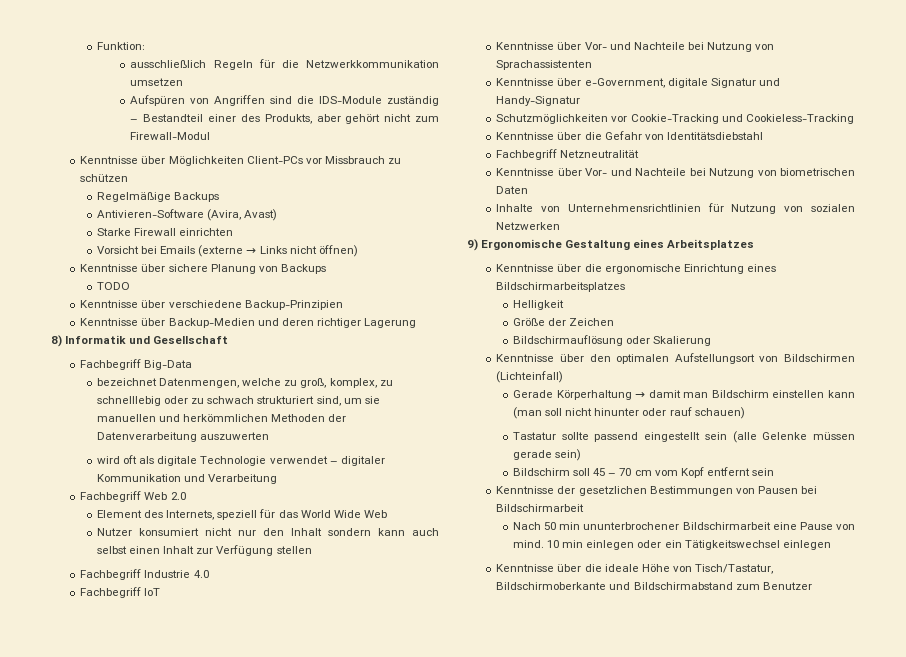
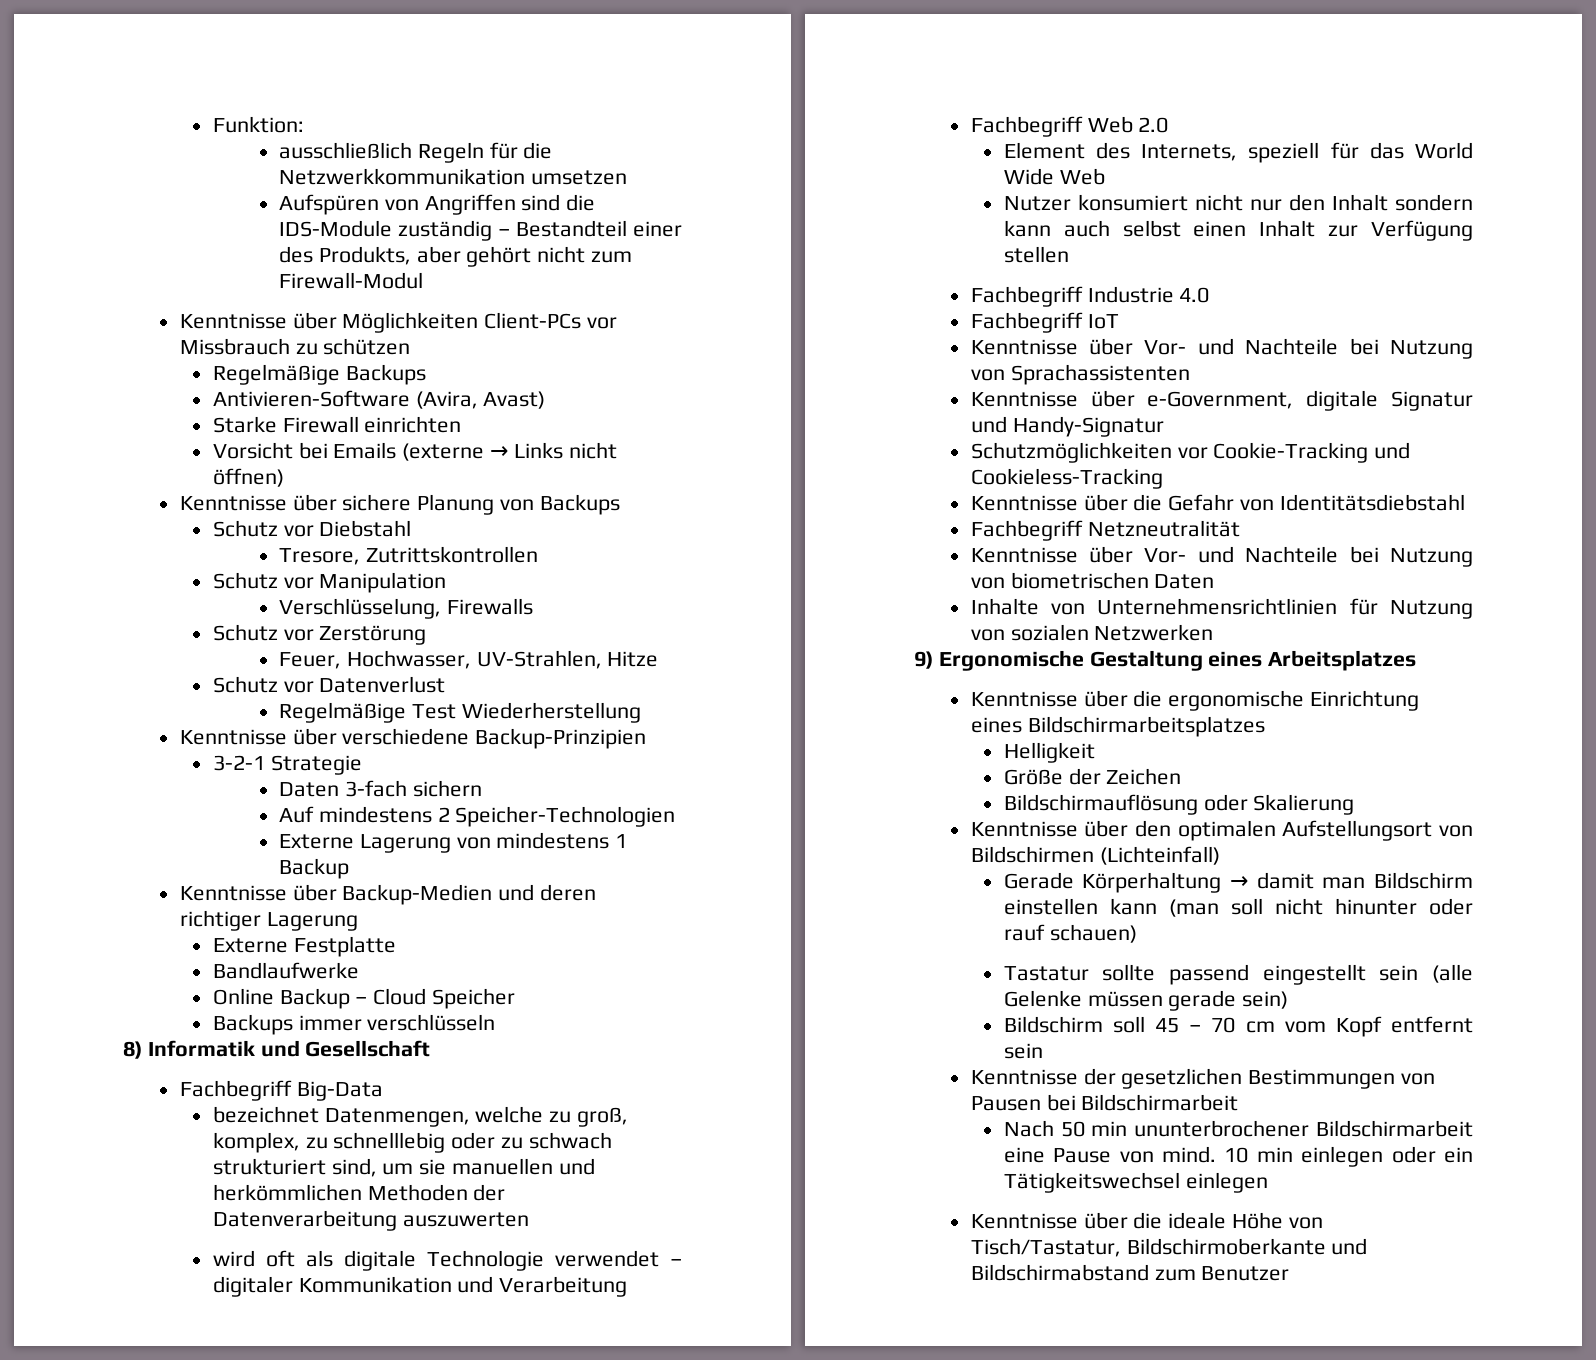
[97,282,131,290] [80,300,343,310] TODO // Kenntnisse über verschiedene Backup-Prinzipien -> [212,520,412,537] [278,546,538,565] [212,572,447,593] [278,598,533,619] [212,624,427,645] [278,650,659,669] [212,676,446,693] [278,702,641,723] [179,728,647,749] [212,755,362,775] [278,780,482,797] [278,806,676,827] [278,832,628,853] [278,858,349,879] Schutz vor Diebstahl // Tresore, Zutrittskontrollen // Schutz vor Manipulation // Verschlüsselung, Firewalls // Schutz vor Zerstörung // Feuer, Hochwasser, UV-Strahlen, Hitze // Schutz vor Datenverlust // Regelmäßige Test Wiederherstellung // Kenntnisse über verschiedene Backup-Prinzipien // 3-2-1 Strategie // Daten 3-fach sichern // Auf mindestens 2 Speicher-Technologien // Externe Lagerung von mindestens 1 Backup
(416, 323) none -> [212,936,396,957] [212,962,359,979] [212,988,516,1009] [212,1014,496,1035] // Externe Festplatte // Bandlaufwerke // Online Backup – Cloud Speicher // Backups immer verschlüsseln

